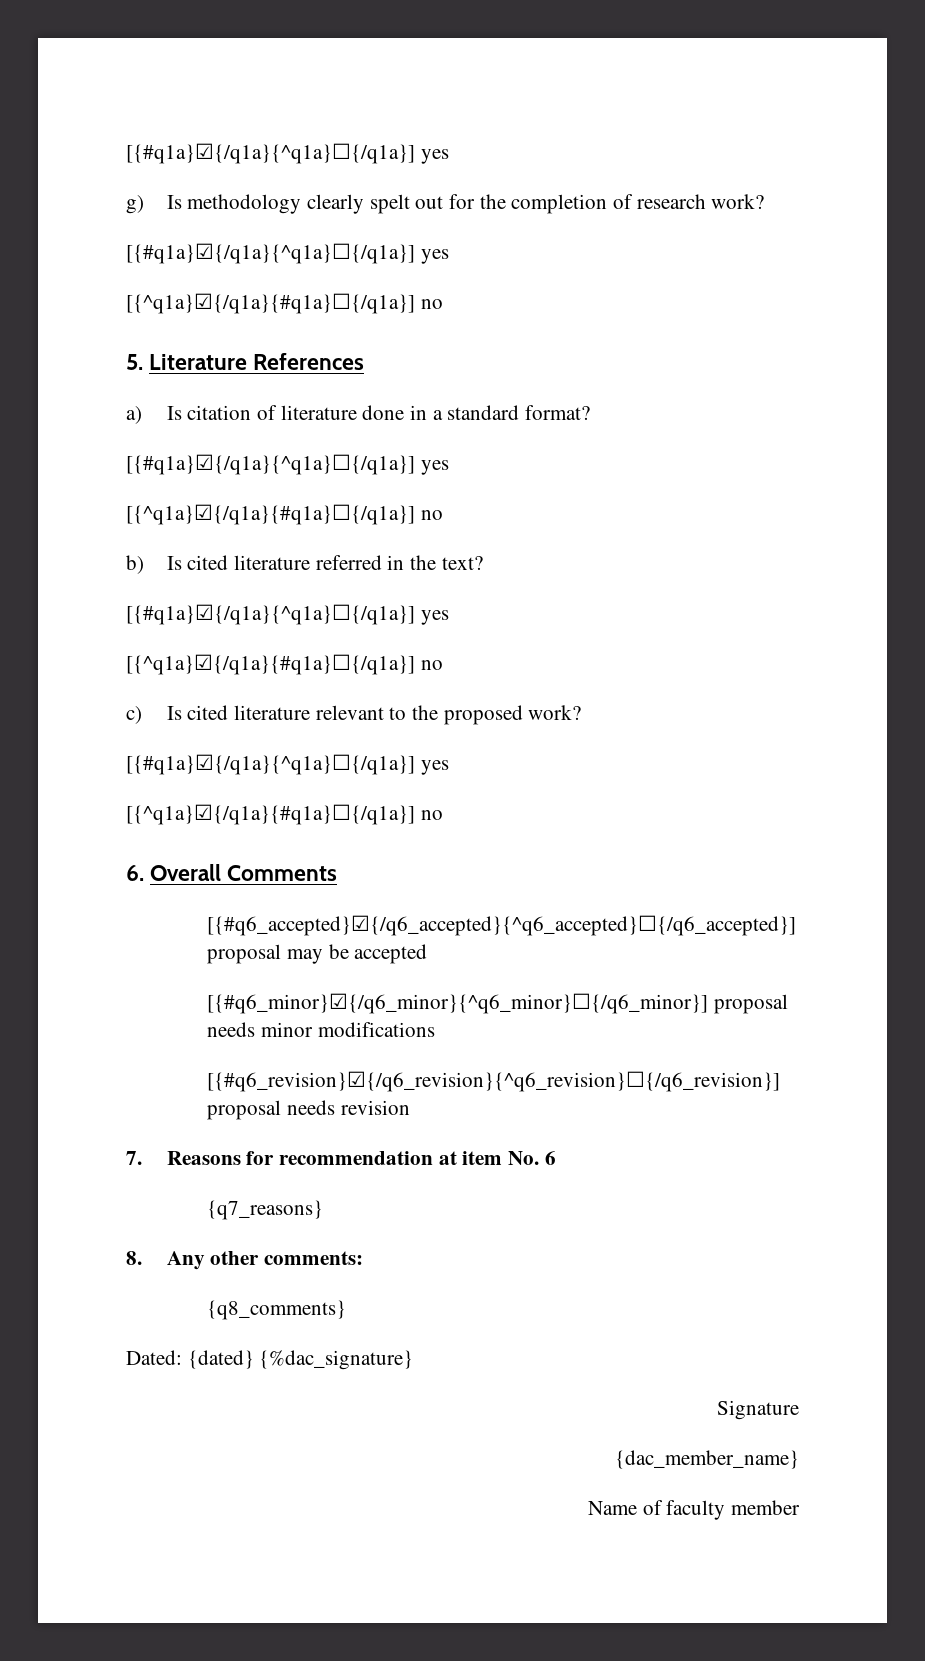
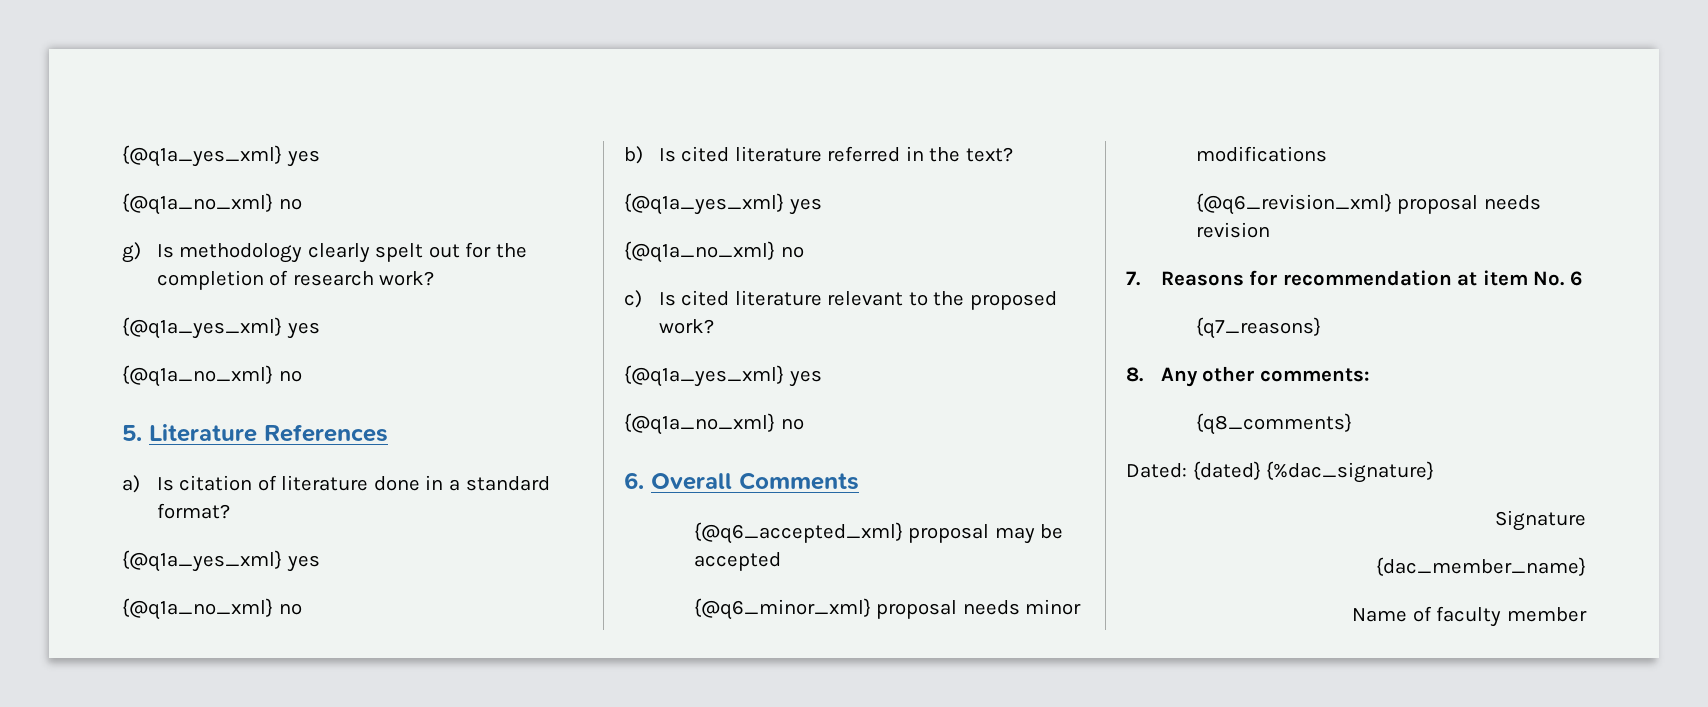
[126,143,449,164] [{#q1a}☑{/q1a}{^q1a}☐{/q1a}] yes -> [122,145,320,167] [122,193,302,215] {@q1a_yes_xml} yes // {@q1a_no_xml} no
[126,243,449,264] [126,293,415,314] [{#q1a}☑{/q1a}{^q1a}☐{/q1a}] yes // [{^q1a}☑{/q1a}{#q1a}☐{/q1a}] -> [122,317,320,339] [122,365,273,387] {@q1a_yes_xml} yes // {@q1a_no_xml}
[126,454,449,475] [126,504,415,525] [{#q1a}☑{/q1a}{^q1a}☐{/q1a}] yes // [{^q1a}☑{/q1a}{#q1a}☐{/q1a}] -> [122,550,320,572] [122,598,273,620] {@q1a_yes_xml} yes // {@q1a_no_xml}
[126,604,449,625] [126,654,415,675] [{#q1a}☑{/q1a}{^q1a}☐{/q1a}] yes // [{^q1a}☑{/q1a}{#q1a}☐{/q1a}] -> [624,193,822,215] [624,241,775,263] {@q1a_yes_xml} yes // {@q1a_no_xml}
[126,754,449,775] [126,804,415,825] [{#q1a}☑{/q1a}{^q1a}☐{/q1a}] yes // [{^q1a}☑{/q1a}{#q1a}☐{/q1a}] -> [624,365,822,387] [624,413,775,435] {@q1a_yes_xml} yes // {@q1a_no_xml}
[207,915,797,936] [{#q6_accepted}☑{/q6_accepted}{^q6_accepted}☐{/q6_accepted}] -> [693,522,903,544] {@q6_accepted_xml}
[207,993,709,1014] [{#q6_minor}☑{/q6_minor}{^q6_minor}☐{/q6_minor}] -> [693,598,871,620] {@q6_minor_xml}
[207,1071,781,1092] [{#q6_revision}☑{/q6_revision}{^q6_revision}☐{/q6_revision}] -> [1195,193,1392,215] {@q6_revision_xml}

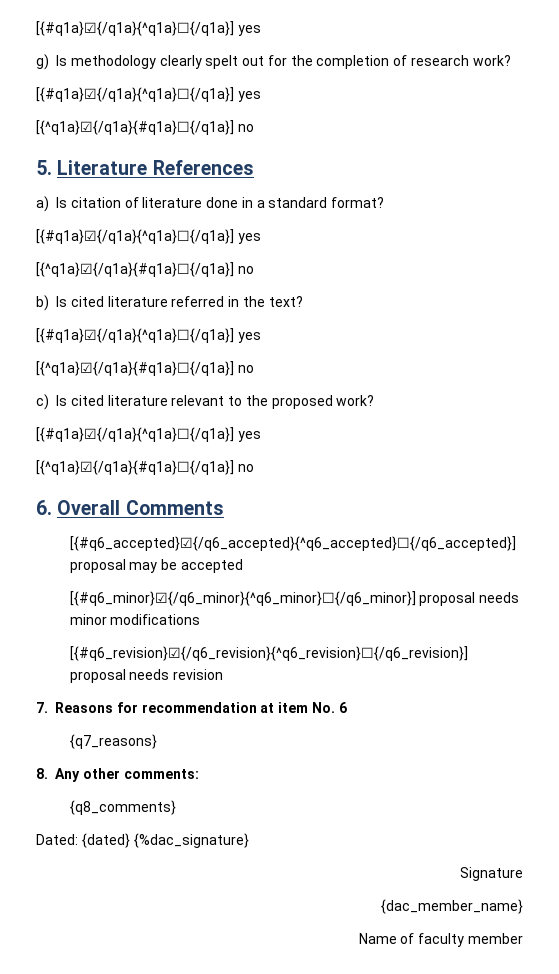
[122,145,320,167] [122,193,302,215] {@q1a_yes_xml} yes // {@q1a_no_xml} no -> [36,21,261,36] [{#q1a}☑{/q1a}{^q1a}☐{/q1a}] yes
[122,317,320,339] [122,365,273,387] {@q1a_yes_xml} yes // {@q1a_no_xml} -> [36,87,261,102] [36,120,234,135] [{#q1a}☑{/q1a}{^q1a}☐{/q1a}] yes // [{^q1a}☑{/q1a}{#q1a}☐{/q1a}]
[122,550,320,572] [122,598,273,620] {@q1a_yes_xml} yes // {@q1a_no_xml} -> [36,229,261,244] [36,262,234,277] [{#q1a}☑{/q1a}{^q1a}☐{/q1a}] yes // [{^q1a}☑{/q1a}{#q1a}☐{/q1a}]
[624,193,822,215] [624,241,775,263] {@q1a_yes_xml} yes // {@q1a_no_xml} -> [36,328,261,343] [36,361,234,376] [{#q1a}☑{/q1a}{^q1a}☐{/q1a}] yes // [{^q1a}☑{/q1a}{#q1a}☐{/q1a}]
[624,365,822,387] [624,413,775,435] {@q1a_yes_xml} yes // {@q1a_no_xml} -> [36,427,261,442] [36,460,234,475] [{#q1a}☑{/q1a}{^q1a}☐{/q1a}] yes // [{^q1a}☑{/q1a}{#q1a}☐{/q1a}]
[693,522,903,544] {@q6_accepted_xml} -> [69,536,516,551] [{#q6_accepted}☑{/q6_accepted}{^q6_accepted}☐{/q6_accepted}]
[693,598,871,620] {@q6_minor_xml} -> [69,591,416,606] [{#q6_minor}☑{/q6_minor}{^q6_minor}☐{/q6_minor}]
[1195,193,1392,215] {@q6_revision_xml} -> [69,646,468,661] [{#q6_revision}☑{/q6_revision}{^q6_revision}☐{/q6_revision}]

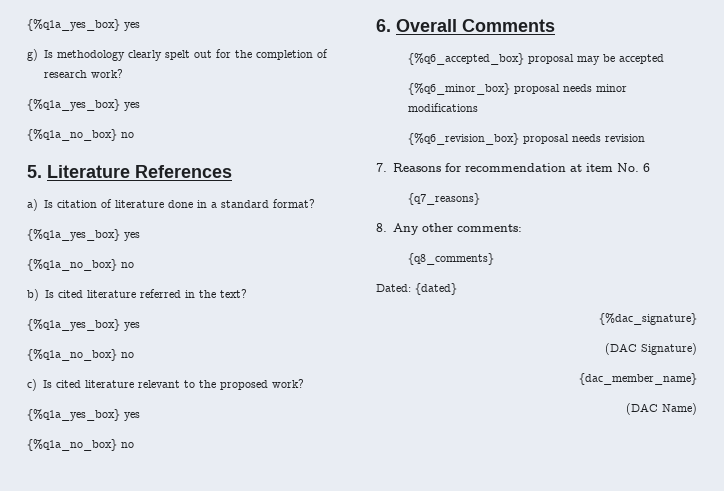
[36,21,234,36] [{#q1a}☑{/q1a}{^q1a}☐{/q1a}] -> [27,19,120,31] {%q1a_yes_box}
[36,87,261,102] [36,120,234,135] [{#q1a}☑{/q1a}{^q1a}☐{/q1a}] yes // [{^q1a}☑{/q1a}{#q1a}☐{/q1a}] -> [27,99,140,111] [27,129,117,141] {%q1a_yes_box} yes // {%q1a_no_box}
[36,229,261,244] [36,262,234,277] [{#q1a}☑{/q1a}{^q1a}☐{/q1a}] yes // [{^q1a}☑{/q1a}{#q1a}☐{/q1a}] -> [27,229,140,241] [27,259,117,271] {%q1a_yes_box} yes // {%q1a_no_box}
[36,328,261,343] [36,361,234,376] [{#q1a}☑{/q1a}{^q1a}☐{/q1a}] yes // [{^q1a}☑{/q1a}{#q1a}☐{/q1a}] -> [27,319,140,331] [27,349,117,361] {%q1a_yes_box} yes // {%q1a_no_box}
[36,427,261,442] [36,460,234,475] [{#q1a}☑{/q1a}{^q1a}☐{/q1a}] yes // [{^q1a}☑{/q1a}{#q1a}☐{/q1a}] -> [27,409,140,421] [27,439,117,451] {%q1a_yes_box} yes // {%q1a_no_box}
[69,536,516,551] [{#q6_accepted}☑{/q6_accepted}{^q6_accepted}☐{/q6_accepted}] -> [407,53,524,65] {%q6_accepted_box}
[69,591,416,606] [{#q6_minor}☑{/q6_minor}{^q6_minor}☐{/q6_minor}] -> [407,83,510,95] {%q6_minor_box}
[69,646,468,661] [{#q6_revision}☑{/q6_revision}{^q6_revision}☐{/q6_revision}] -> [407,133,519,145] {%q6_revision_box}
(130, 840) none -> (457, 289) //
[460,867,523,881] Signature -> [605,343,697,355] (DAC Signature)
[358,933,523,947] Name of faculty member -> [626,403,697,415] (DAC Name)

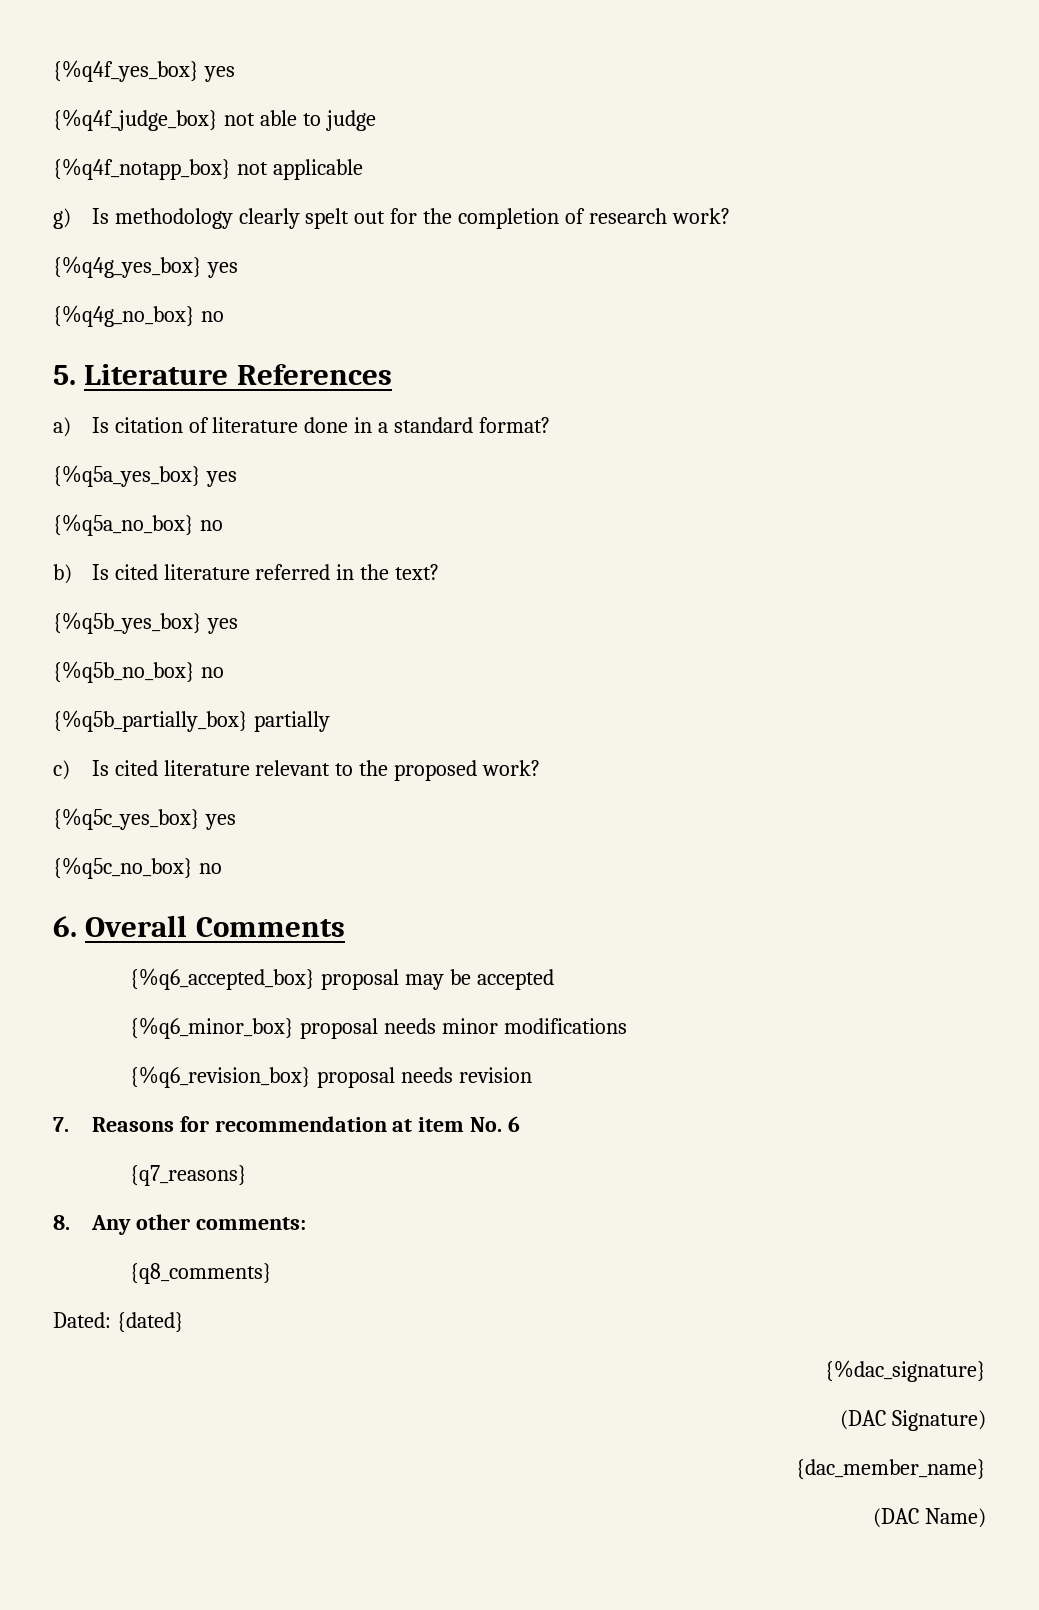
[27,19,140,31] {%q1a_yes_box} yes -> [53,60,235,82] [53,109,376,131] [53,158,363,180] {%q4f_yes_box} yes // {%q4f_judge_box} not able to judge // {%q4f_notapp_box} not applicable
[27,99,140,111] [27,129,117,141] {%q1a_yes_box} yes // {%q1a_no_box} -> [53,256,238,278] [53,305,195,327] {%q4g_yes_box} yes // {%q4g_no_box}
[27,229,140,241] [27,259,117,271] {%q1a_yes_box} yes // {%q1a_no_box} -> [53,465,237,487] [53,514,194,536] {%q5a_yes_box} yes // {%q5a_no_box}
[27,319,140,331] [27,349,134,361] {%q1a_yes_box} yes // {%q1a_no_box} no -> [53,612,238,634] [53,661,224,683] [53,710,330,732] {%q5b_yes_box} yes // {%q5b_no_box} no // {%q5b_partially_box} partially
[27,409,140,421] [27,439,117,451] {%q1a_yes_box} yes // {%q1a_no_box} -> [53,808,236,830] [53,857,193,879] {%q5c_yes_box} yes // {%q5c_no_box}

